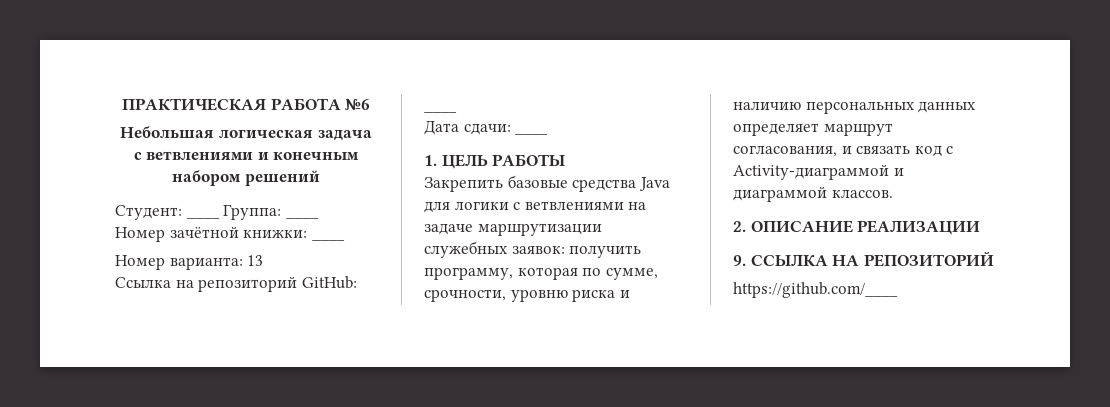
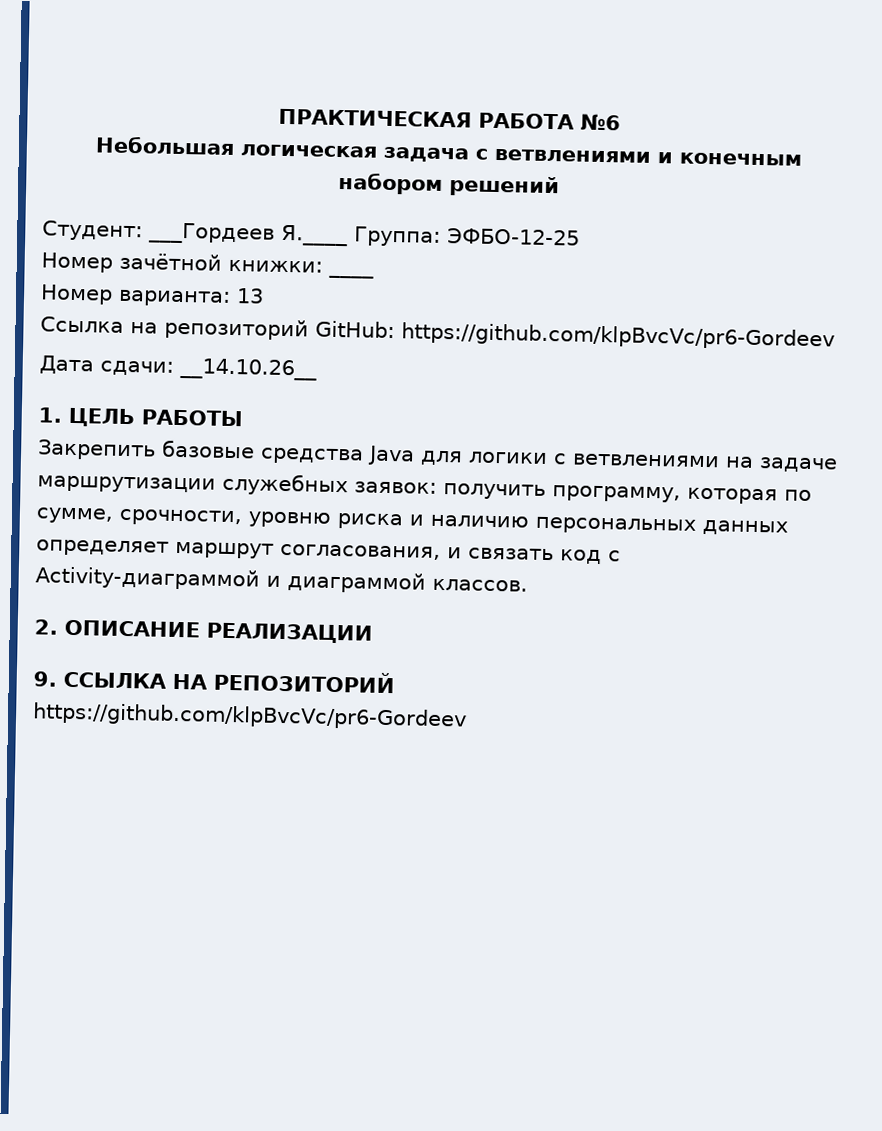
[186,204,319,220] ____ Группа: ____ -> [148,222,580,247] ___Гордеев Я.____ Группа: ЭФБО-12-25
[424,110,457,113] ____ -> [401,322,835,351] https://github.com/klpBvcVc/pr6-Gordeev
[515,132,549,135] ____ -> [179,357,317,381] __14.10.26__
[733,282,898,298] https://github.com/____ -> [32,702,467,731] https://github.com/klpBvcVc/pr6-Gordeev

